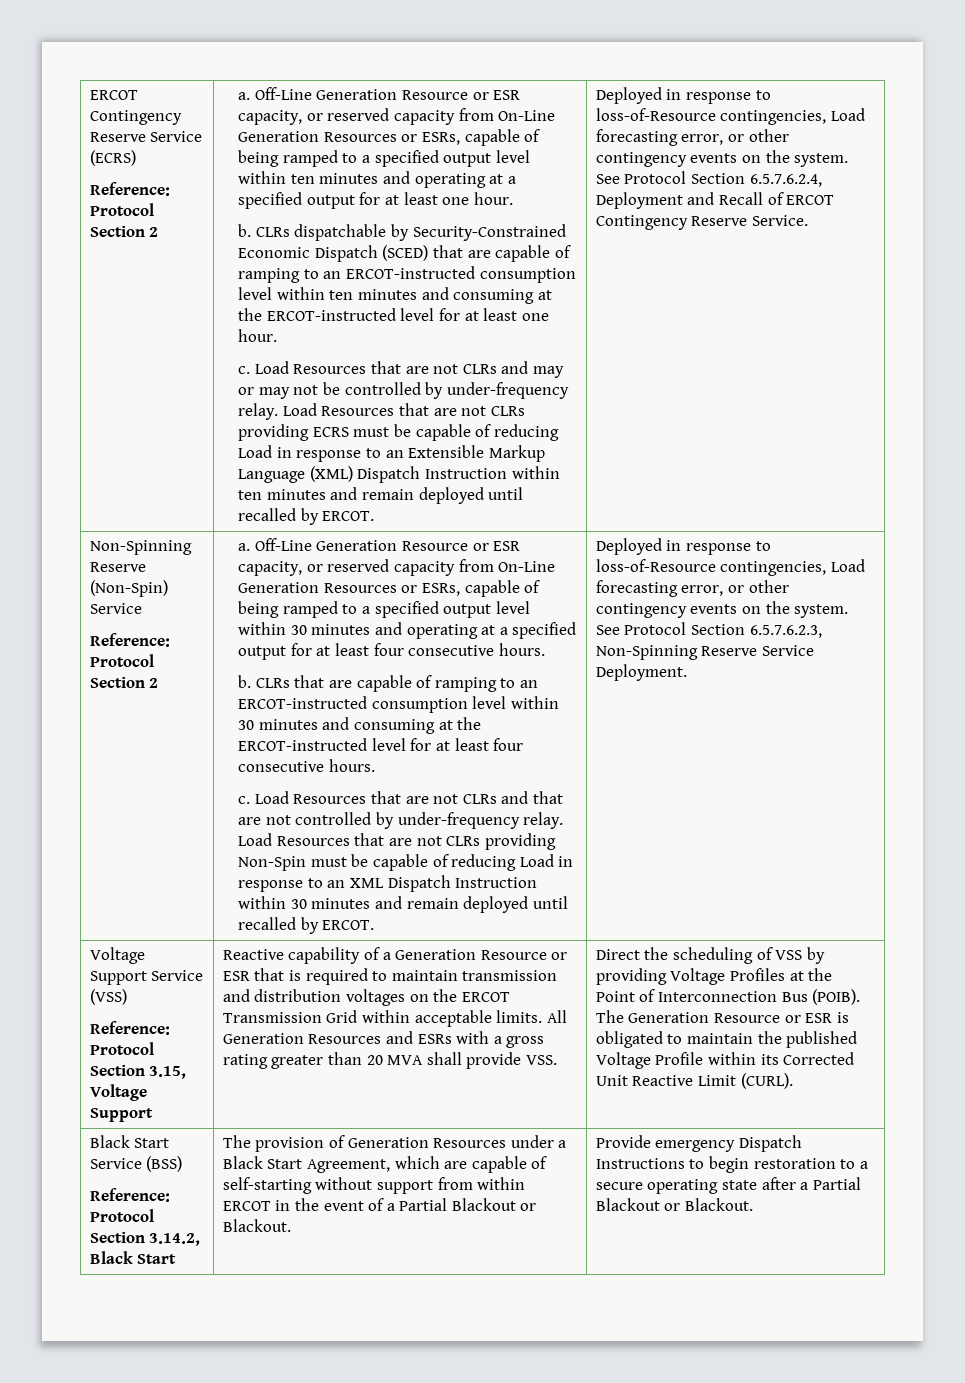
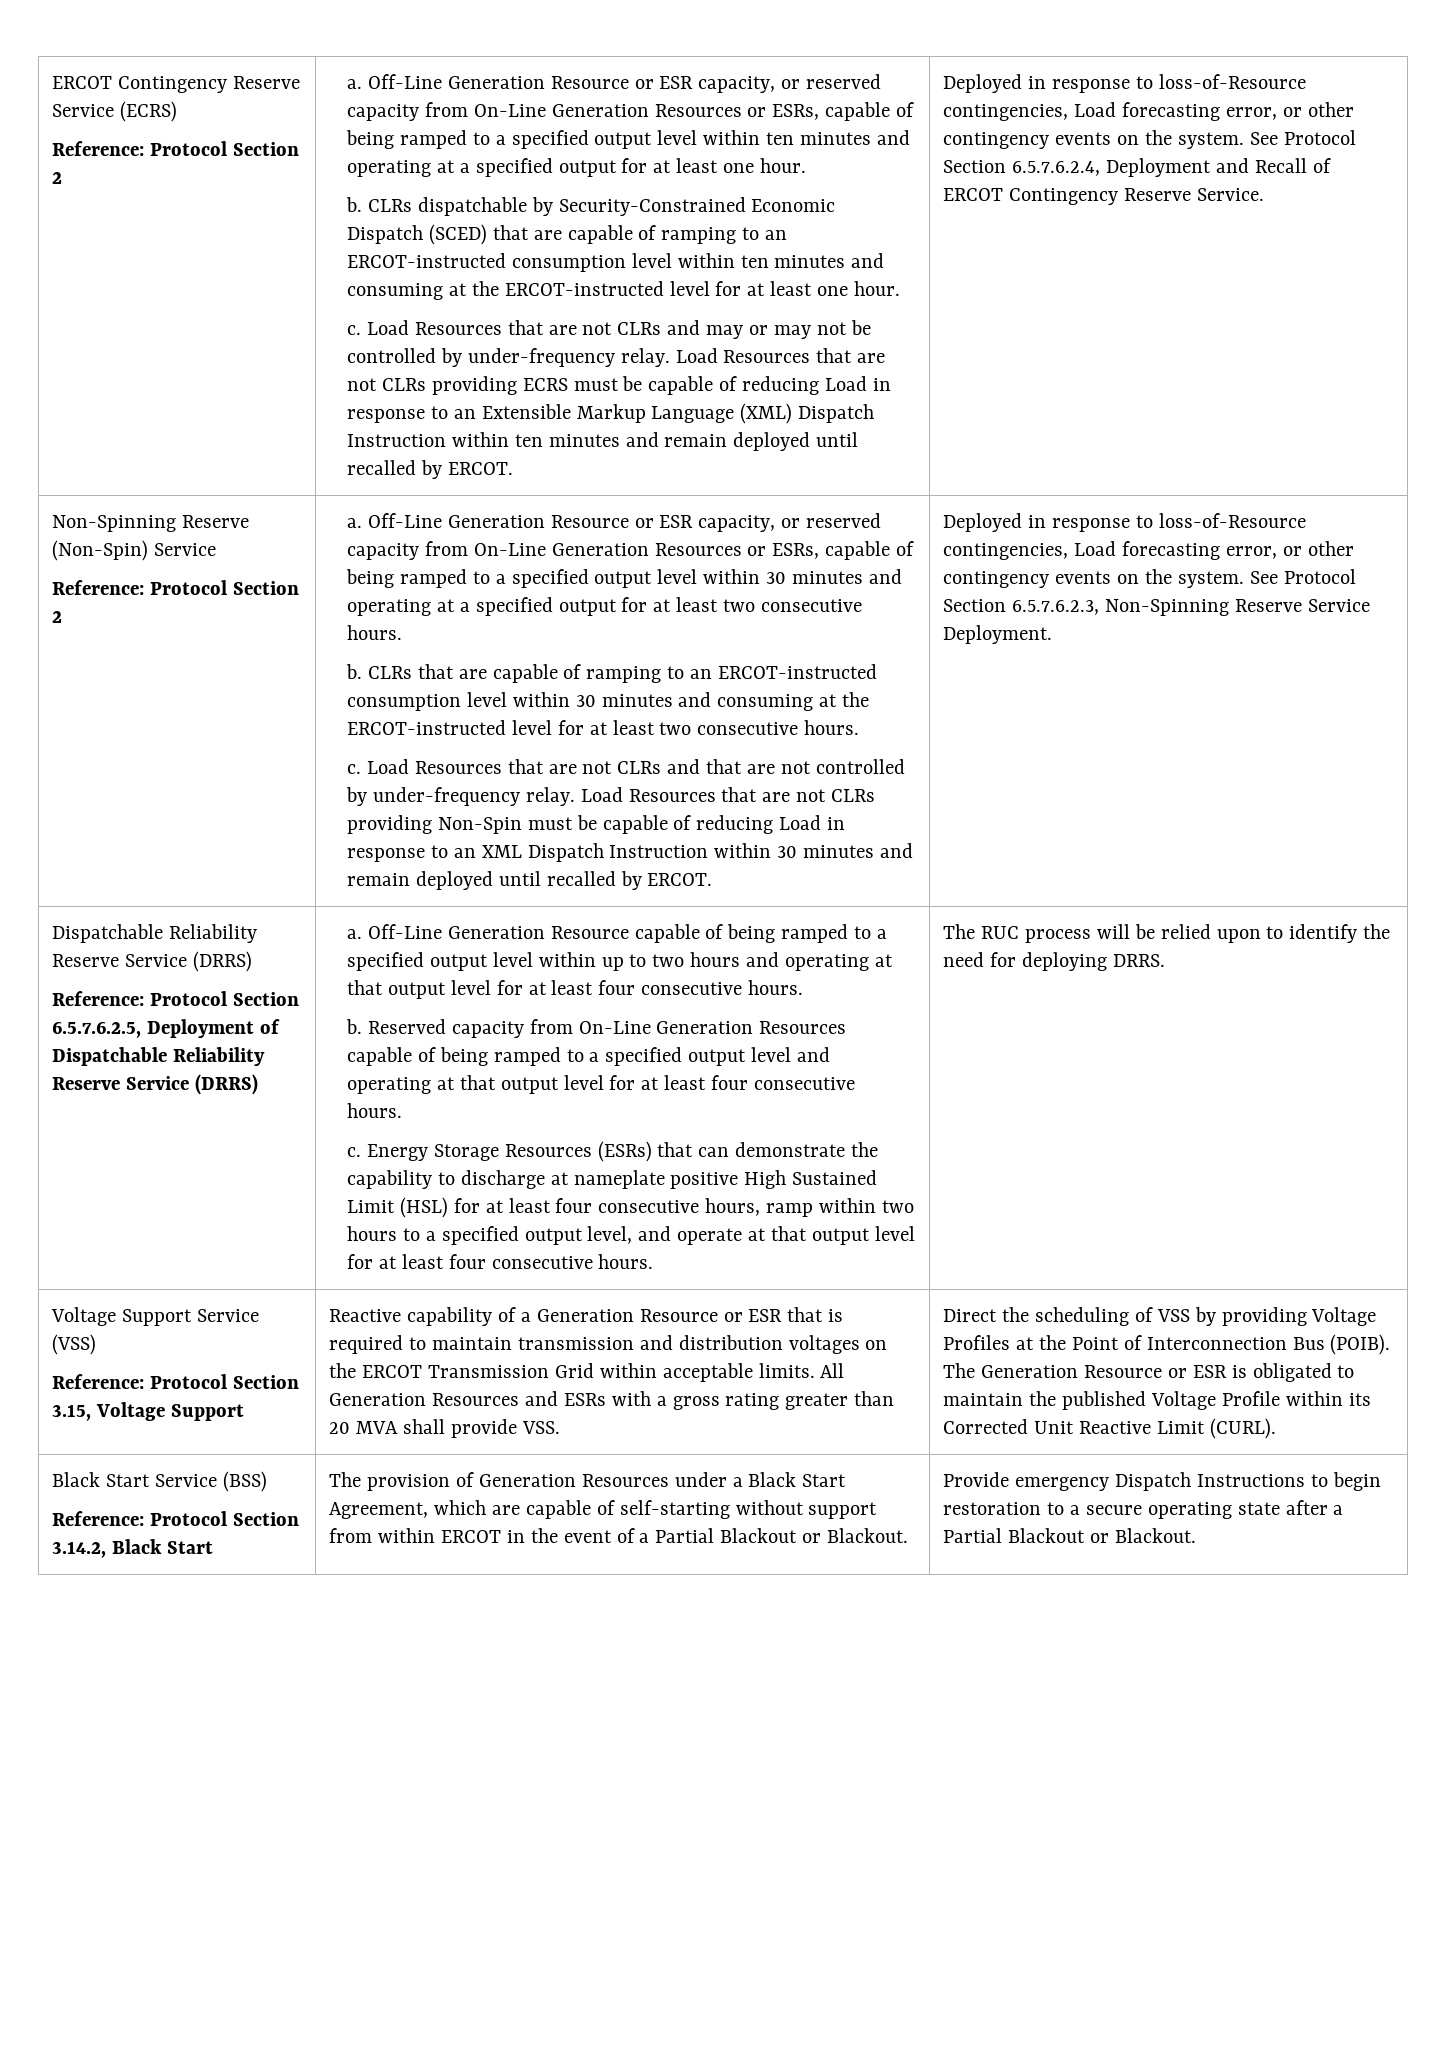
[373,643,404,656] four -> [723,599,756,612] two
[493,738,524,751] four -> [659,722,692,735] two
(687, 672) none -> [51,924,257,943] [51,951,252,972] [51,991,299,1006] [51,1019,280,1038] [51,1047,265,1066] [51,1074,258,1095] [346,924,888,943] [346,952,894,971] [346,980,804,999] [345,1019,847,1038] [346,1047,831,1066] [346,1075,856,1094] [346,1103,402,1118] [346,1141,879,1162] [346,1170,878,1189] [346,1197,915,1218] [346,1226,916,1245] [346,1254,654,1269] [942,924,1391,943] [942,952,1165,971] // Dispatchable Reliability Reserve Service (DRRS) // Reference: Protocol Section 6.5.7.6.2.5, Deployment of Dispatchable Reliability Reserve Service (DRRS) | a. Off-Line Generation Resource capable of being ramped to a specified output level within up to two hours and operating at that output level for at least four consecutive hours. // b. Reserved capacity from On-Line Generation Resources capable of being ramped to a specified output level and operating at that output level for at least four consecutive hours. // c. Energy Storage Resources (ESRs) that can demonstrate the capability to discharge at nameplate positive High Sustained Limit (HSL) for at least four consecutive hours, ramp within two hours to a specified output level, and operate at that output level for at least four consecutive hours. | The RUC process will be relied upon to identify the need for deploying DRRS.

